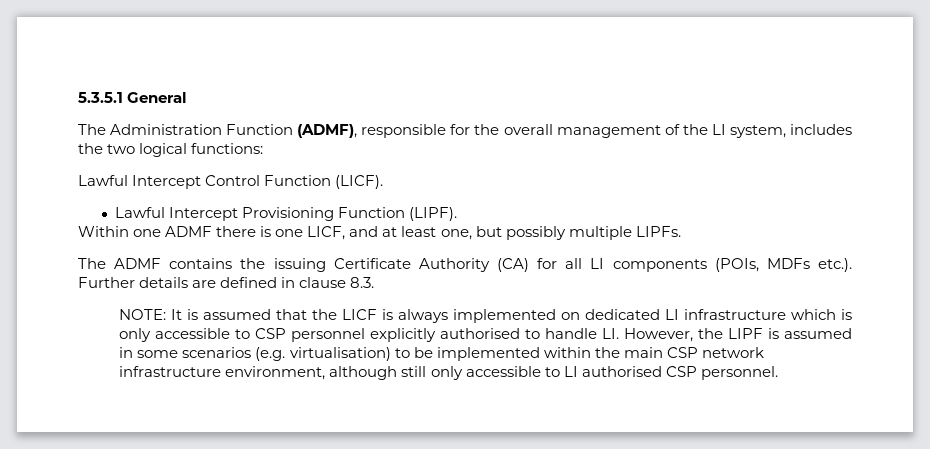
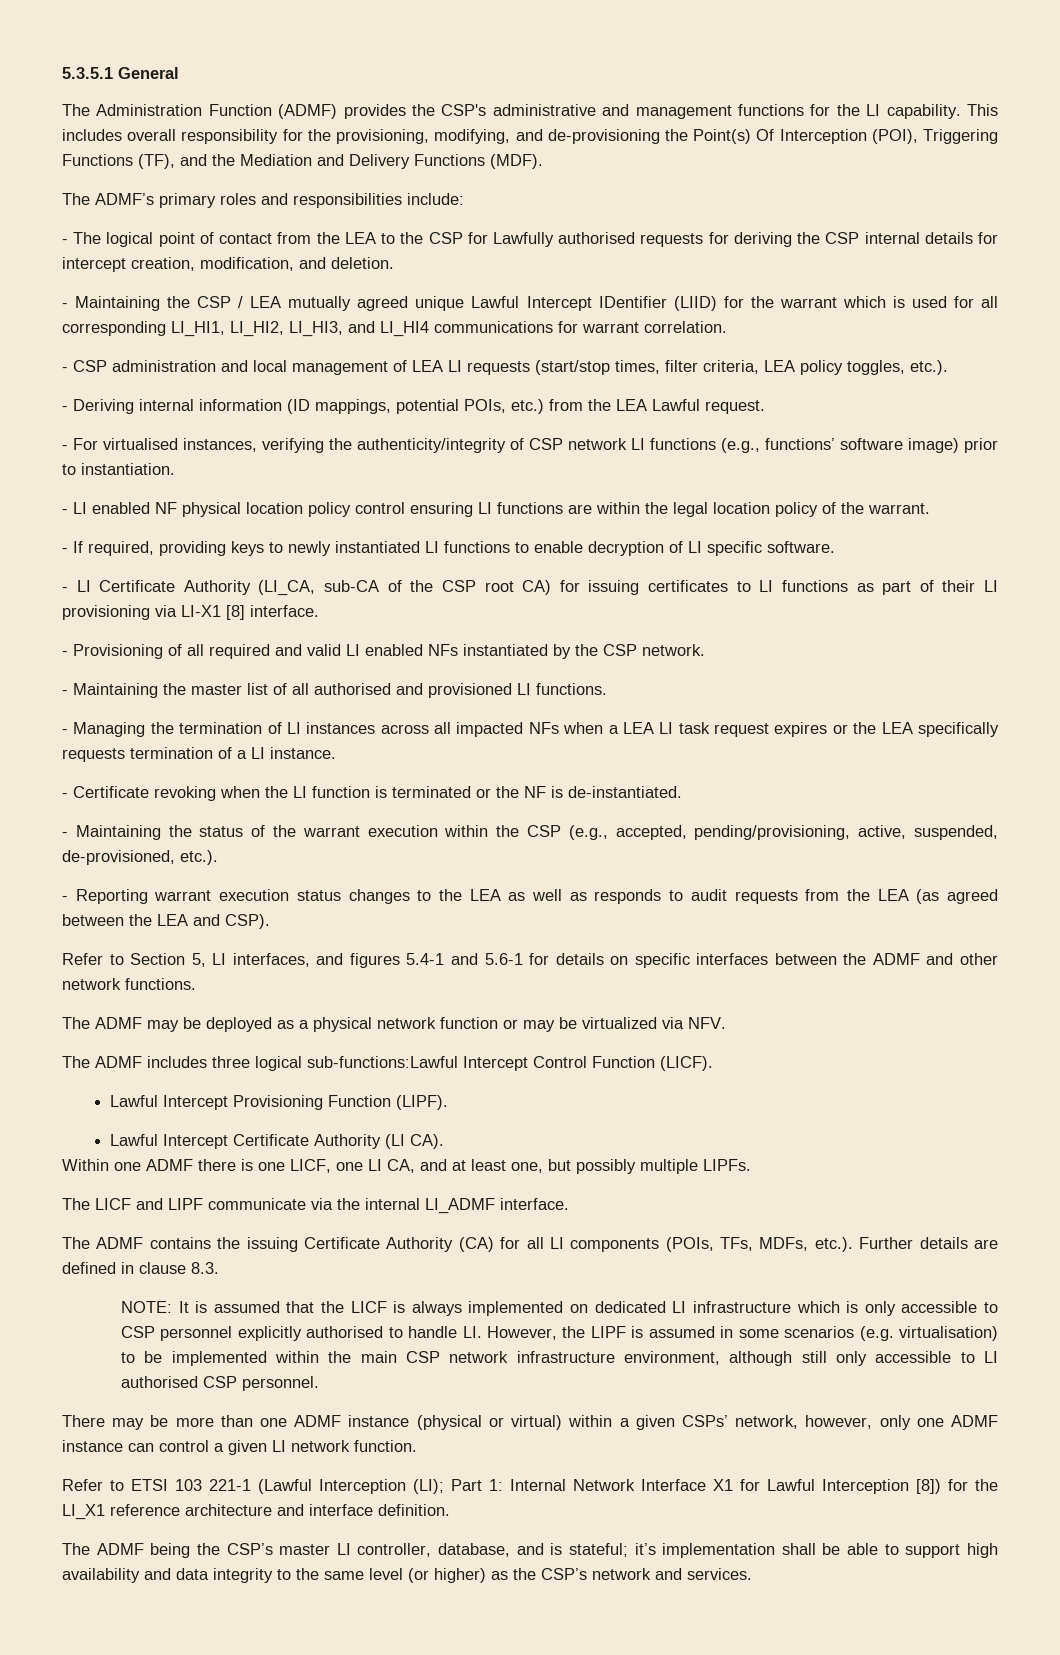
[297,124,853,138] [78,143,264,157] [78,175,128,186] (ADMF), responsible for the overall management of the LI system, includes the two logical functions: // Lawful -> [278,104,998,119] [62,129,998,144] [62,154,543,169] [62,193,464,208] [62,232,999,247] [62,257,394,272] [62,296,998,311] [62,321,727,337] [62,360,948,375] [62,399,765,414] [62,438,998,453] [62,463,175,475] [62,502,930,517] [62,541,835,556] [62,580,998,596] [62,605,319,620] [62,644,705,659] [62,683,607,698] [62,722,1000,737] [62,747,336,762] [62,786,682,801] [62,825,998,840] [62,850,218,865] [62,889,999,904] [62,914,270,929] [62,953,998,968] [62,978,196,990] [62,1017,726,1032] [62,1056,458,1071] (ADMF) provides the CSP's administrative and management functions for the LI capability. This includes overall responsibility for the provisioning, modifying, and de-provisioning the Point(s) Of Interception (POI), Triggering Functions (TF), and the Mediation and Delivery Functions (MDF). // The ADMF’s primary roles and responsibilities include: // - The logical point of contact from the LEA to the CSP for Lawfully authorised requests for deriving the CSP internal details for intercept creation, modification, and deletion. // - Maintaining the CSP / LEA mutually agreed unique Lawful Intercept IDentifier (LIID) for the warrant which is used for all corresponding LI_HI1, LI_HI2, LI_HI3, and LI_HI4 communications for warrant correlation. // - CSP administration and local management of LEA LI requests (start/stop times, filter criteria, LEA policy toggles, etc.). // - Deriving internal information (ID mappings, potential POIs, etc.) from the LEA Lawful request. // - For virtualised instances, verifying the authenticity/integrity of CSP network LI functions (e.g., functions’ software image) prior to instantiation. // - LI enabled NF physical location policy control ensuring LI functions are within the legal location policy of the warrant. // - If required, providing keys to newly instantiated LI functions to enable decryption of LI specific software. // - LI Certificate Authority (LI_CA, sub-CA of the CSP root CA) for issuing certificates to LI functions as part of their LI provisioning via LI-X1 [8] interface. // - Provisioning of all required and valid LI enabled NFs instantiated by the CSP network. // - Maintaining the master list of all authorised and provisioned LI functions. // - Managing the termination of LI instances across all impacted NFs when a LEA LI task request expires or the LEA specifically requests termination of a LI instance. // - Certificate revoking when the LI function is terminated or the NF is de-instantiated. // - Maintaining the status of the warrant execution within the CSP (e.g., accepted, pending/provisioning, active, suspended, de-provisioned, etc.). // - Reporting warrant execution status changes to the LEA as well as responds to audit requests from the LEA (as agreed between the LEA and CSP). // Refer to Section 5, LI interfaces, and figures 5.4-1 and 5.6-1 for details on specific interfaces between the ADMF and other network functions. // The ADMF may be deployed as a physical network function or may be virtualized via NFV. // The ADMF includes three logical sub-functions:Lawful
(458, 214) none -> [109,1134,444,1149] // Lawful Intercept Certificate Authority (LI CA).
(346, 233) none -> [336,1159,415,1173] one LI CA,
(681, 231) none -> [62,1198,569,1214] // The LICF and LIPF communicate via the internal LI_ADMF interface.
[766,258,810,269] MDFs -> [720,1237,809,1251] TFs, MDFs,
(778, 373) none -> [62,1415,999,1430] [62,1440,417,1455] [62,1479,998,1494] [62,1504,450,1520] [62,1543,999,1558] [62,1568,752,1583] // There may be more than one ADMF instance (physical or virtual) within a given CSPs’ network, however, only one ADMF instance can control a given LI network function. // Refer to ETSI 103 221-1 (Lawful Interception (LI); Part 1: Internal Network Interface X1 for Lawful Interception [8]) for the LI_X1 reference architecture and interface definition. // The ADMF being the CSP’s master LI controller, database, and is stateful; it’s implementation shall be able to support high availability and data integrity to the same level (or higher) as the CSP’s network and services.

